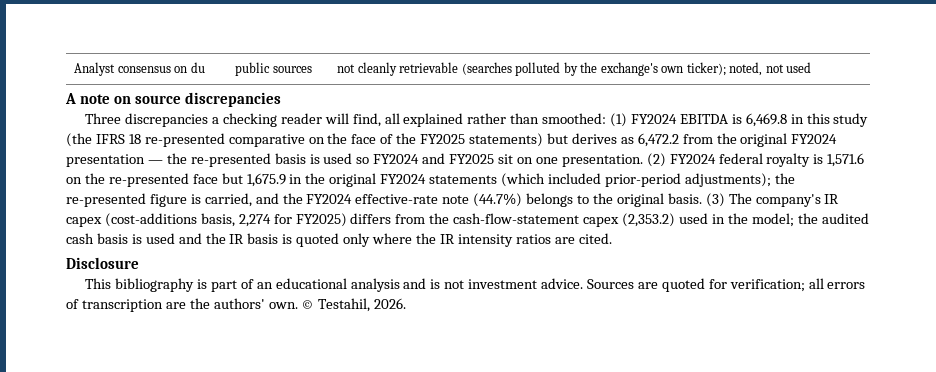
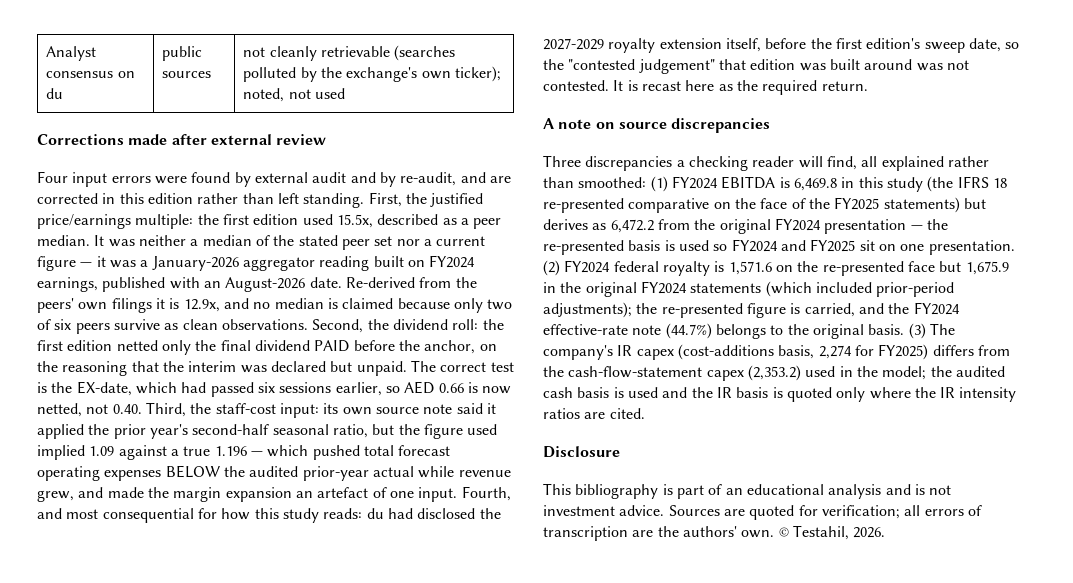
(812, 67) none -> [37,134,327,145] [37,171,511,187] [37,192,484,208] [37,214,502,229] [37,235,486,250] [37,255,476,271] [37,277,477,292] [37,298,513,313] [37,319,504,334] [37,340,497,355] [37,360,514,376] [37,381,512,397] [37,402,496,418] [37,424,498,439] [37,445,451,460] [37,465,511,481] [37,486,511,502] [37,508,501,523] [543,38,1020,53] [543,59,969,74] [543,80,868,95] // Corrections made after external review // Four input errors were found by external audit and by re-audit, and are corrected in this edition rather than left standing. First, the justified price/earnings multiple: the first edition used 15.5x, described as a peer median. It was neither a median of the stated peer set nor a current figure — it was a January-2026 aggregator reading built on FY2024 earnings, published with an August-2026 date. Re-derived from the peers' own filings it is 12.9x, and no median is claimed because only two of six peers survive as clean observations. Second, the dividend roll: the first edition netted only the final dividend PAID before the anchor, on the reasoning that the interim was declared but unpaid. The correct test is the EX-date, which had passed six sessions earlier, so AED 0.66 is now netted, not 0.40. Third, the staff-cost input: its own source note said it applied the prior year's second-half seasonal ratio, but the figure used implied 1.09 against a true 1.196 — which pushed total forecast operating expenses BELOW the audited prior-year actual while revenue grew, and made the margin expansion an artefact of one input. Fourth, and most consequential for how this study reads: du had disclosed the 2027-2029 royalty extension itself, before the first edition's sweep date, so the "contested judgement" that edition was built around was not contested. It is recast here as the required return.

